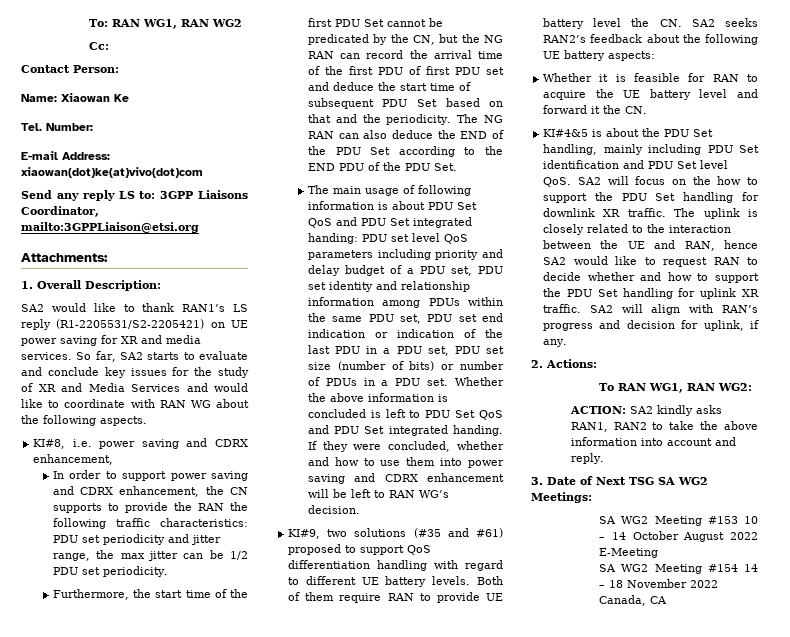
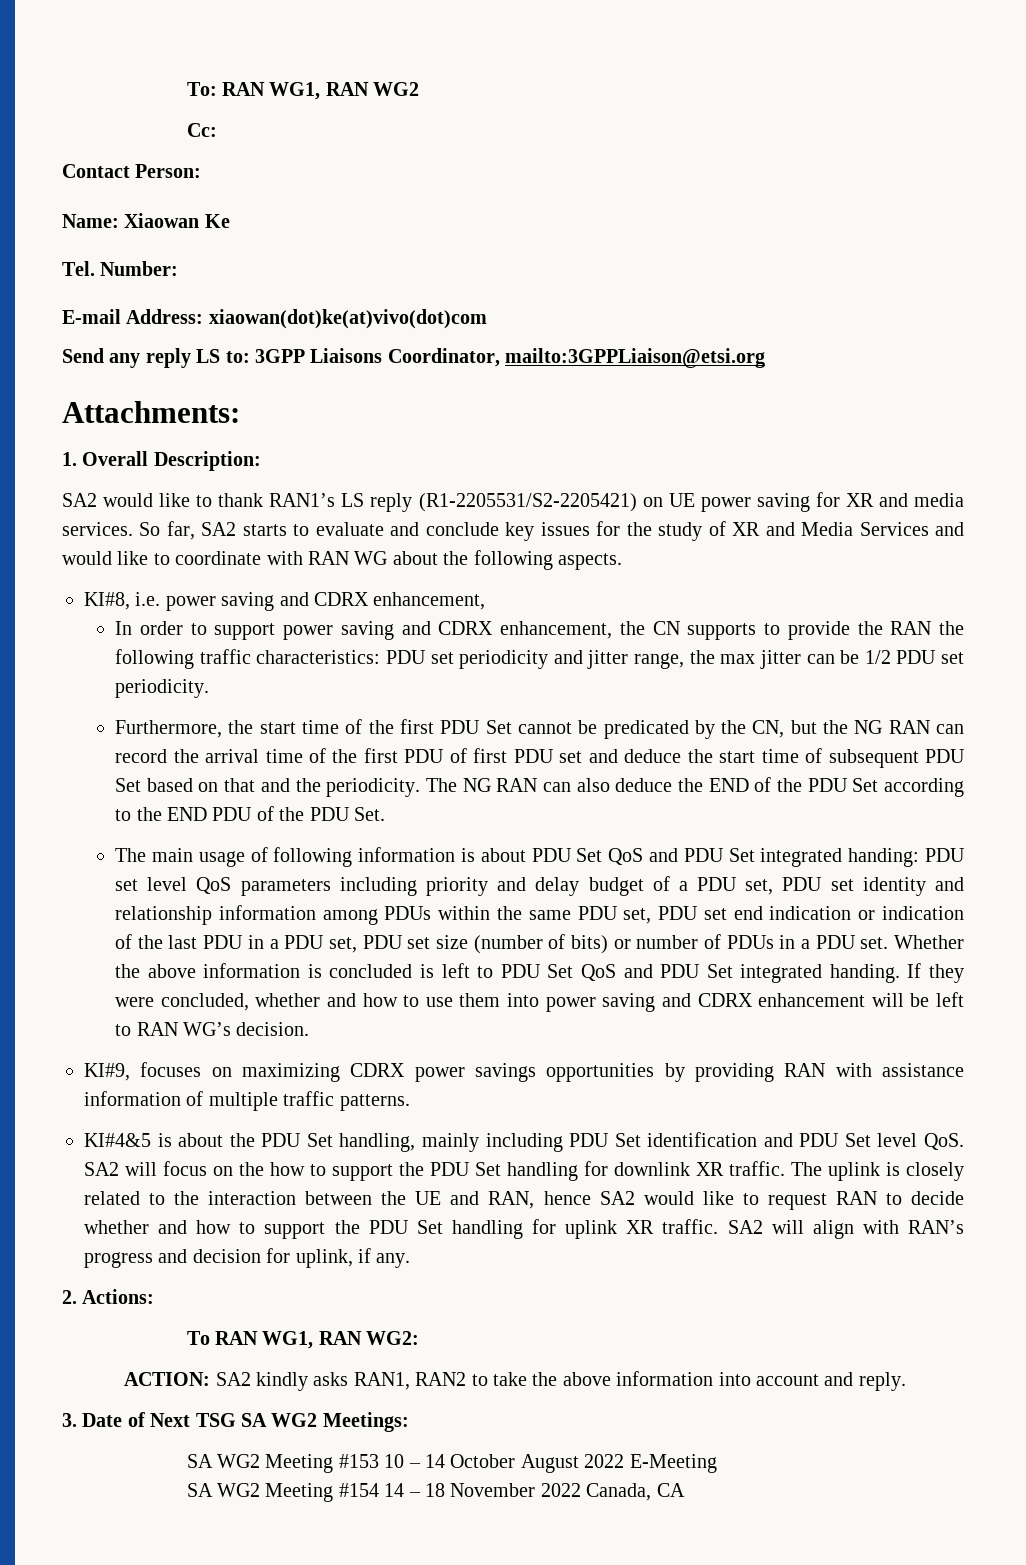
[327,528,503,538] [288,544,432,555] [288,560,503,571] [288,576,503,587] [288,592,503,603] [543,18,758,29] [543,34,758,45] [543,50,656,61] [543,73,758,82] [543,89,758,100] [543,105,648,114] two solutions (#35 and #61) proposed to support QoS differentiation handling with regard to different UE battery levels. Both of them require RAN to provide UE battery level the CN. SA2 seeks RAN2’s feedback about the following UE battery aspects: // Whether it is feasible for RAN to acquire the UE battery level and forward it the CN. -> [140,1062,965,1082] [84,1091,410,1111] focuses on maximizing CDRX power savings opportunities by providing RAN with assistance information of multiple traffic patterns.

